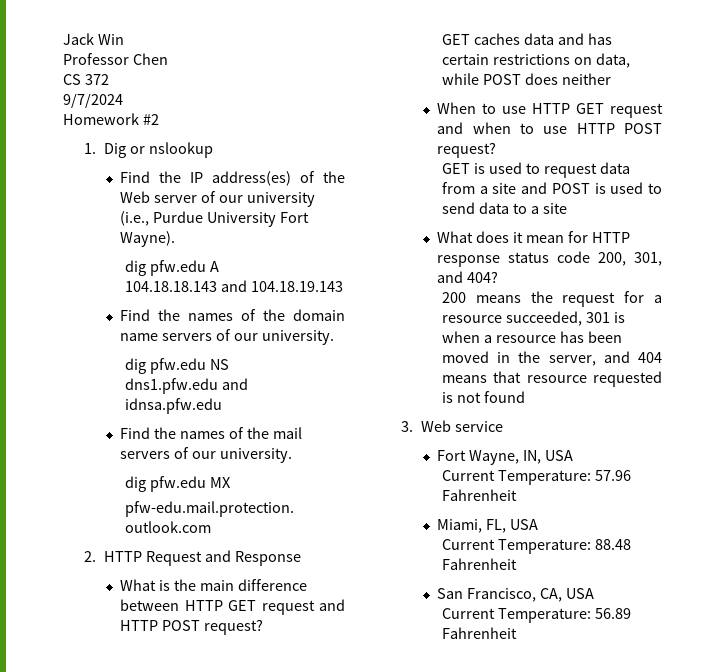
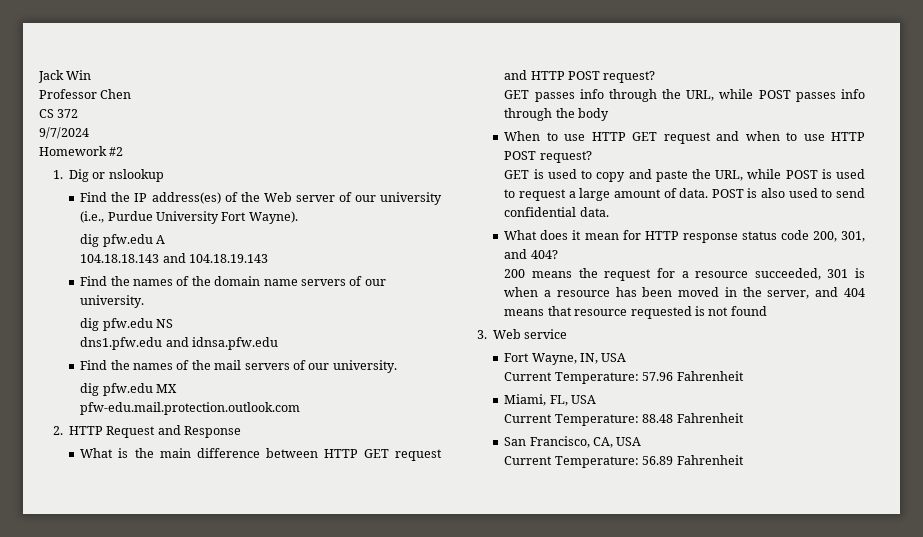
[473,33,612,45] [441,53,630,68] [441,73,611,85] caches data and has certain restrictions on data, while POST does neither -> [534,89,865,102] [504,108,610,121] passes info through the URL, while POST passes info through the body
[543,162,630,178] [441,182,662,194] [441,202,567,214] request data from a site and POST is used to send data to a site -> [596,169,866,182] [504,188,865,201] [504,207,609,217] copy and paste the URL, while POST is used to request a large amount of data. POST is also used to send confidential data.

